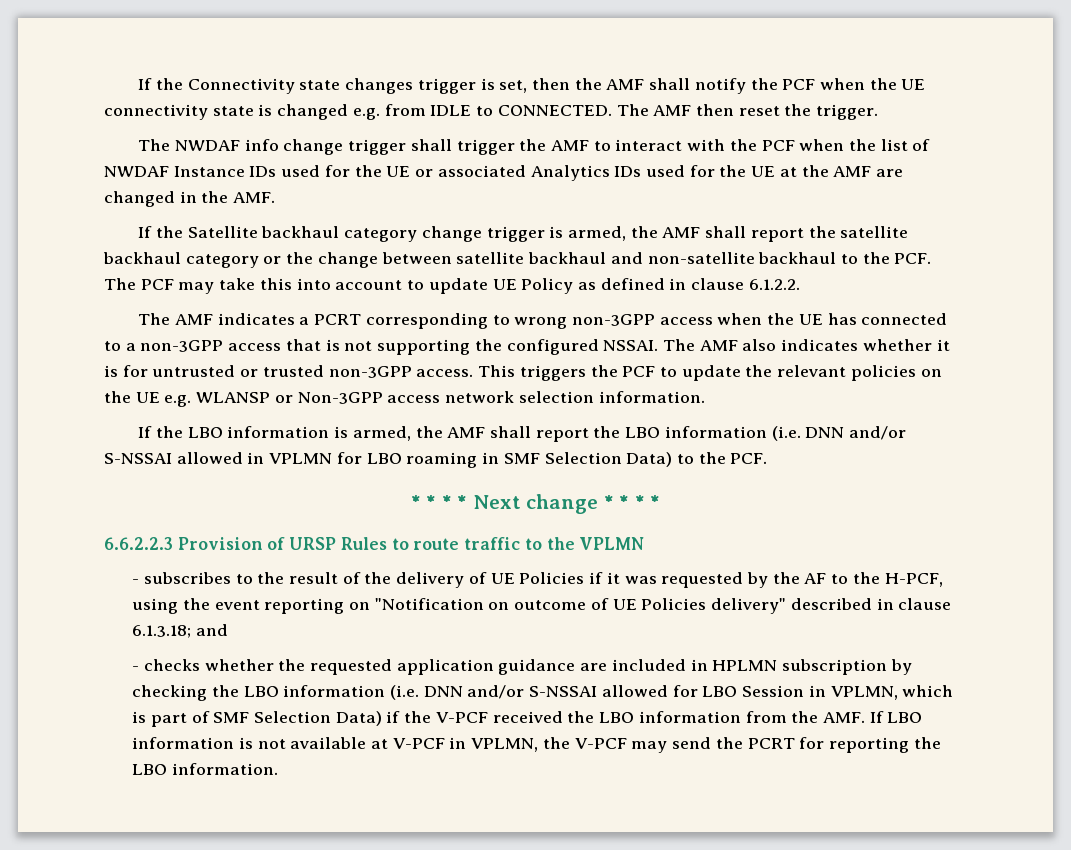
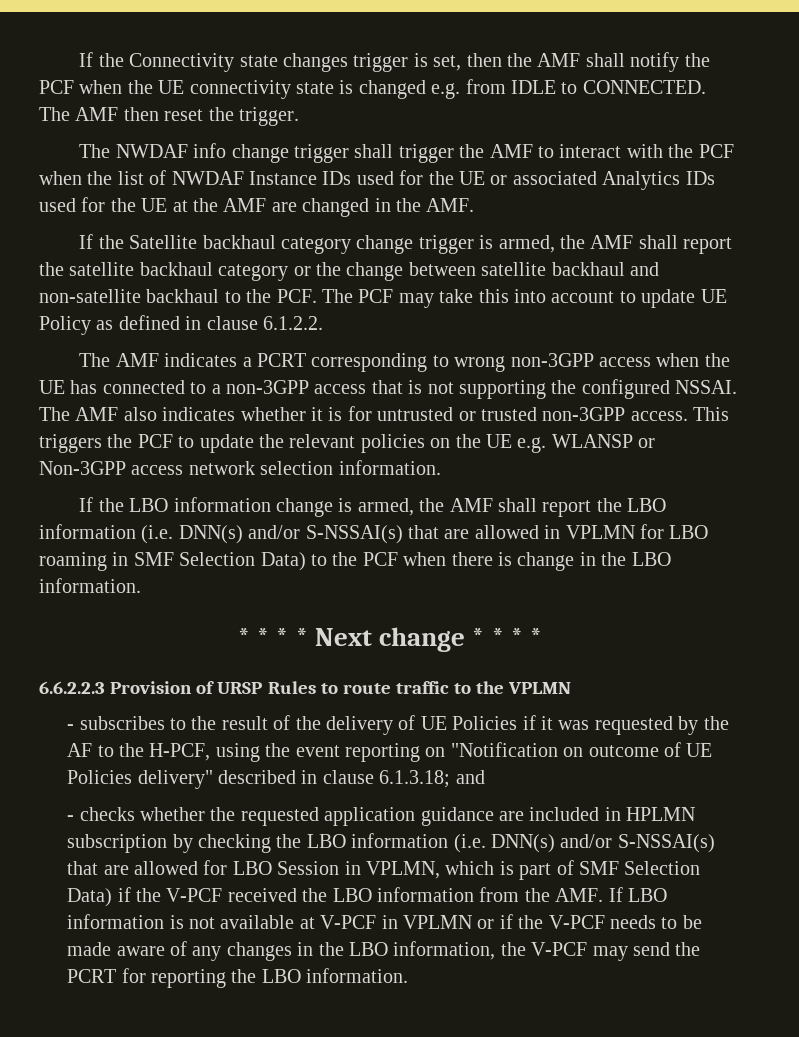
(330, 432) none -> [275,498,333,517] change
[805,426,907,440] [104,453,172,464] DNN and/or S-NSSAI -> [178,525,470,544] DNN(s) and/or S-NSSAI(s) that are
[730,453,768,464] PCF. -> [362,552,671,571] [39,578,141,593] PCF when there is change in the LBO information.
[423,685,598,699] DNN and/or S-NSSAI -> [490,834,715,853] [67,861,129,875] DNN(s) and/or S-NSSAI(s) that are
[471,738,539,752] VPLMN, -> [402,914,702,929] [67,941,496,961] VPLMN or if the V-PCF needs to be made aware of any changes in the LBO information,

